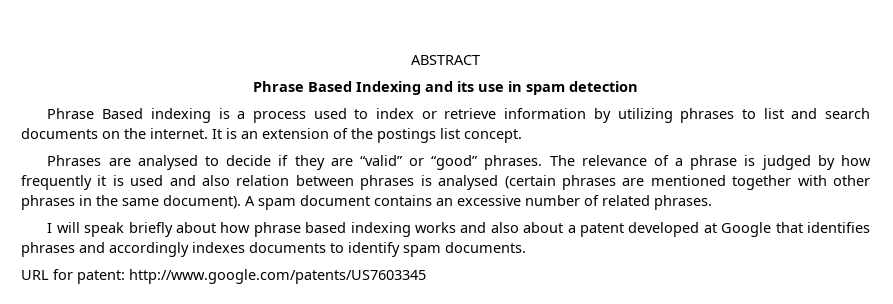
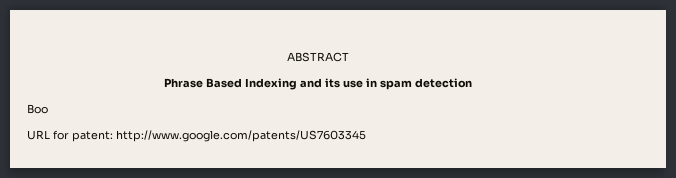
[47,108,870,123] [21,128,522,143] [47,155,871,170] [21,175,870,190] [21,195,712,210] [47,222,870,237] [21,242,526,257] Phrase Based indexing is a process used to index or retrieve information by utilizing phrases to list and search documents on the internet. It is an extension of the postings list concept. // Phrases are analysed to decide if they are “valid” or “good” phrases. The relevance of a phrase is judged by how frequently it is used and also relation between phrases is analysed (certain phrases are mentioned together with other phrases in the same document). A spam document contains an excessive number of related phrases. // I will speak briefly about how phrase based indexing works and also about a patent developed at Google that identifies phrases and accordingly indexes documents to identify spam documents. -> [27,104,48,114] Boo

